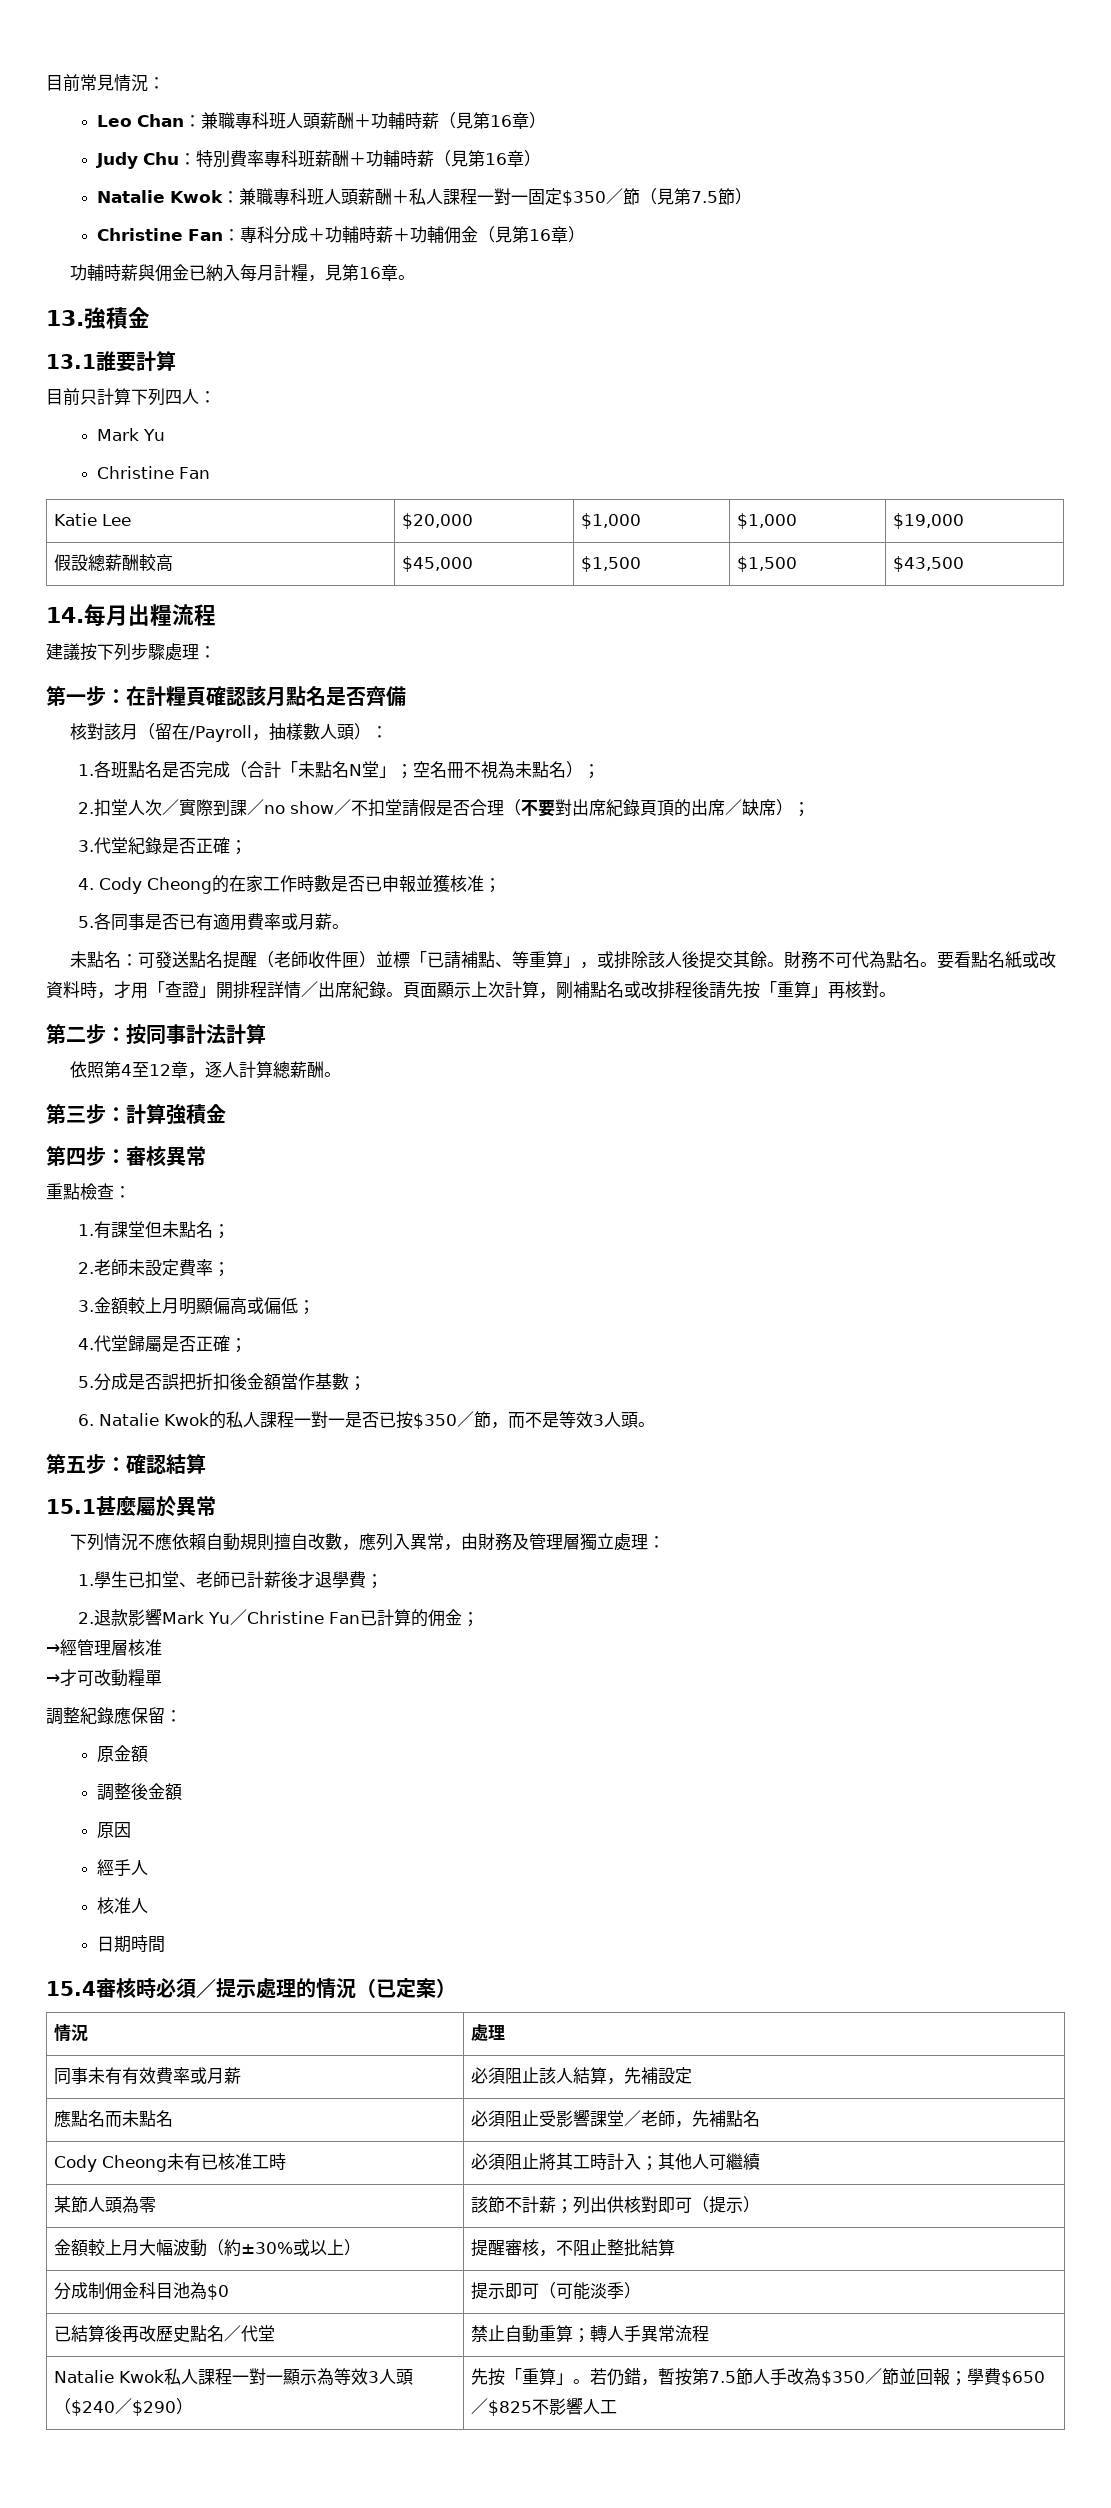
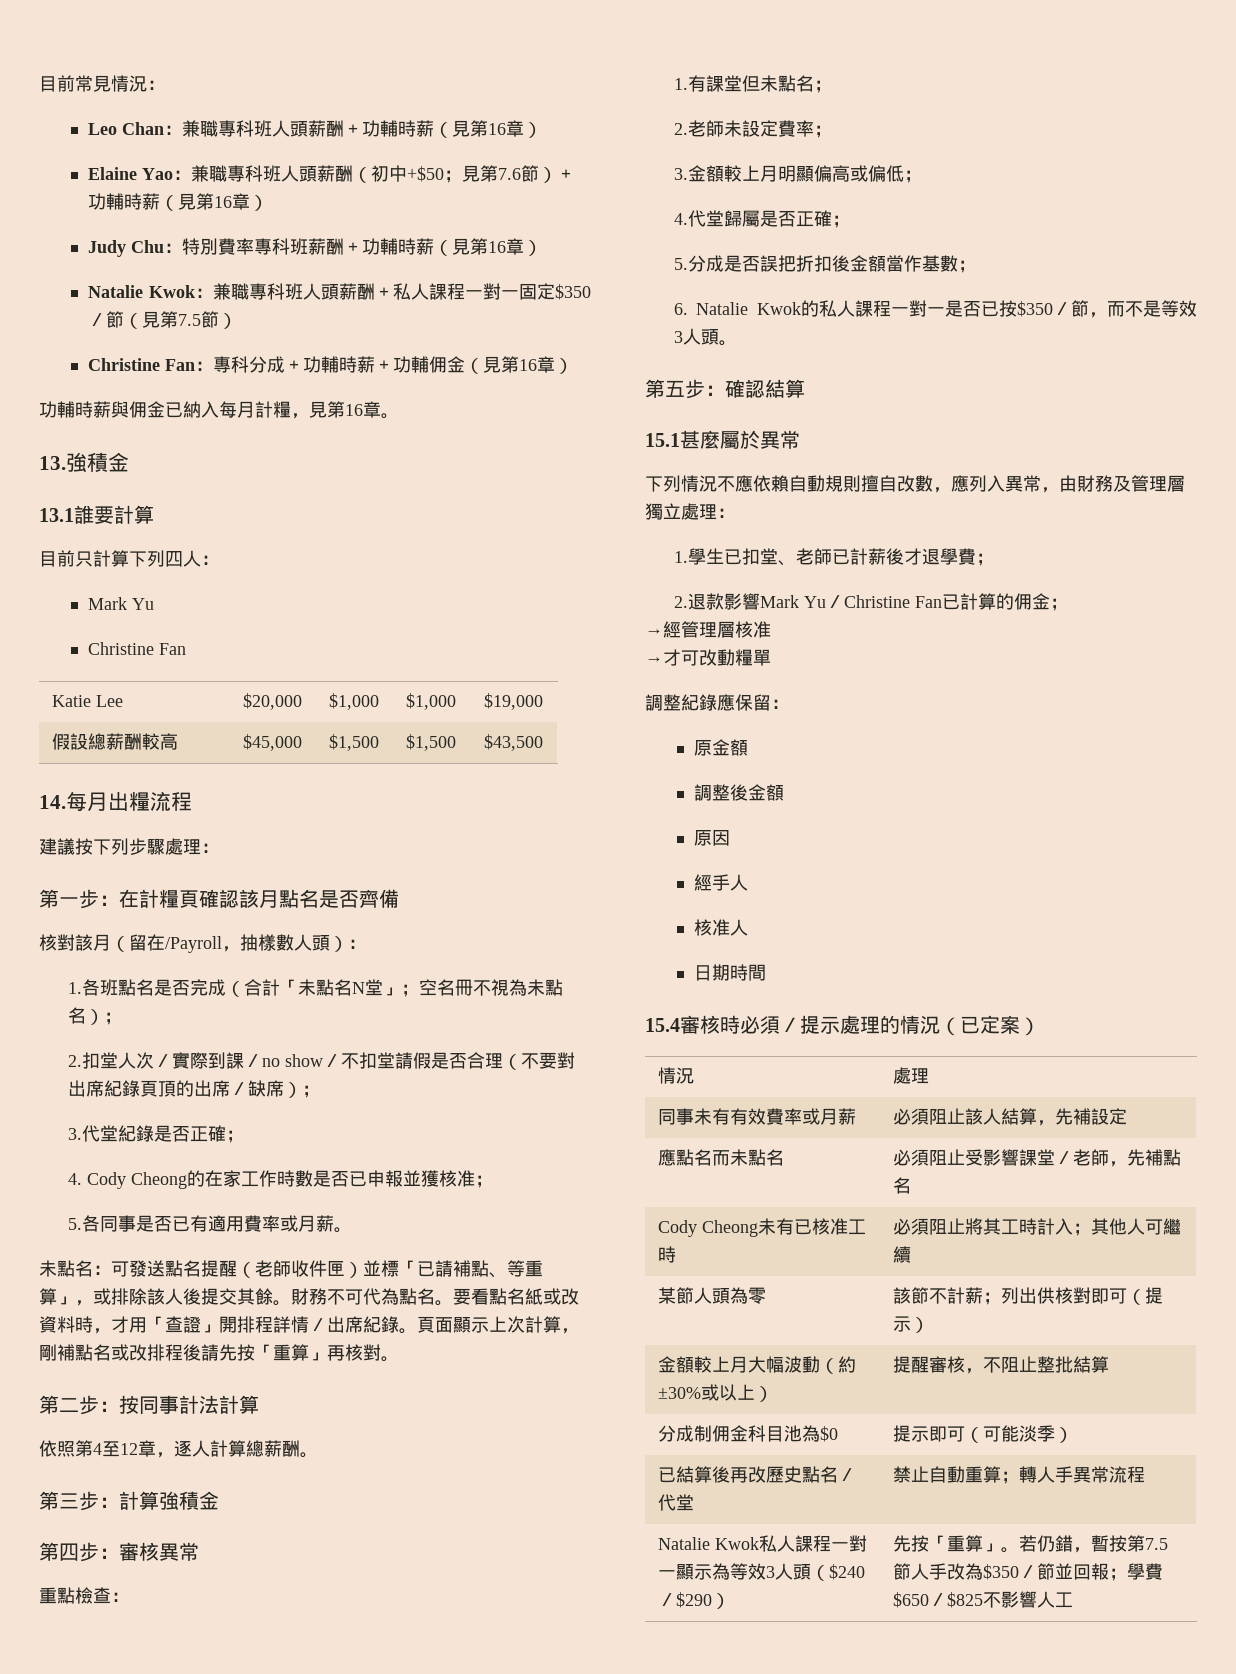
(546, 120) none -> [87,165,575,183] [87,193,268,211] // Elaine Yao：兼職專科班人頭薪酬（初中+$50；見第7.6節）＋功輔時薪（見第16章）

